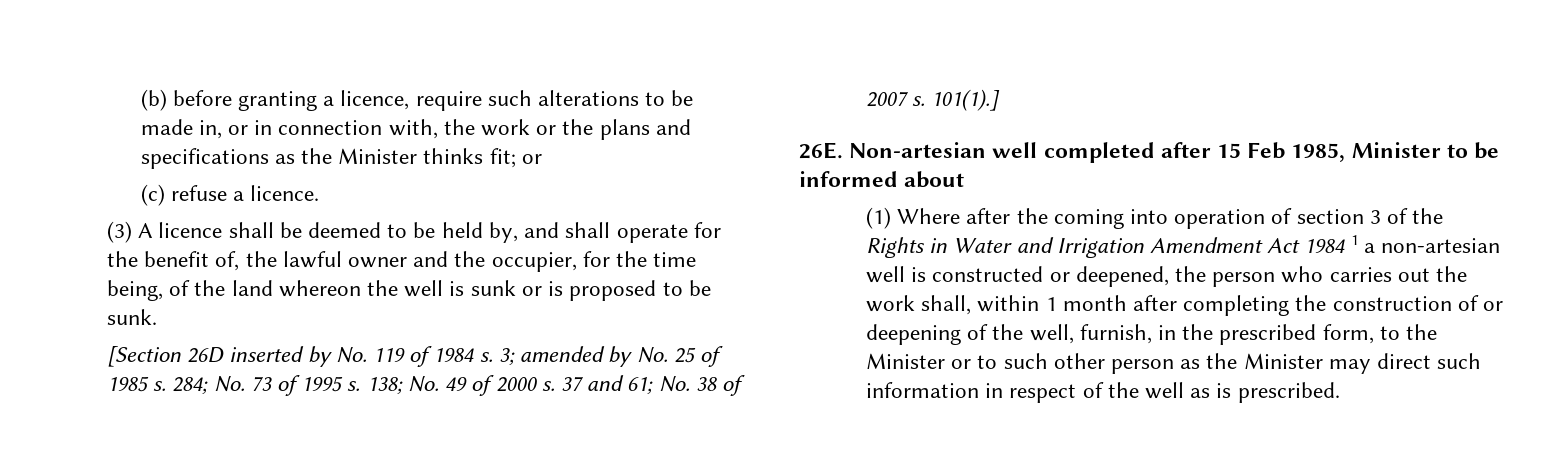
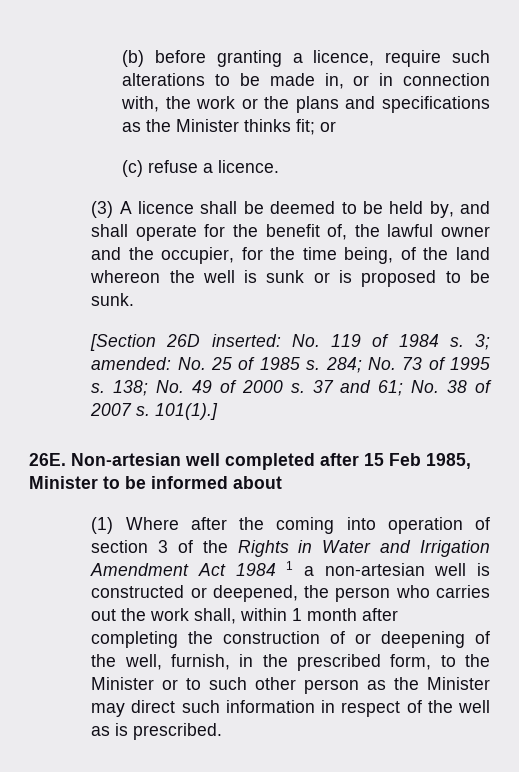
[229,346,332,367] inserted by -> [211,334,281,347] inserted:
[520,346,633,367] amended by -> [91,357,172,370] amended:

